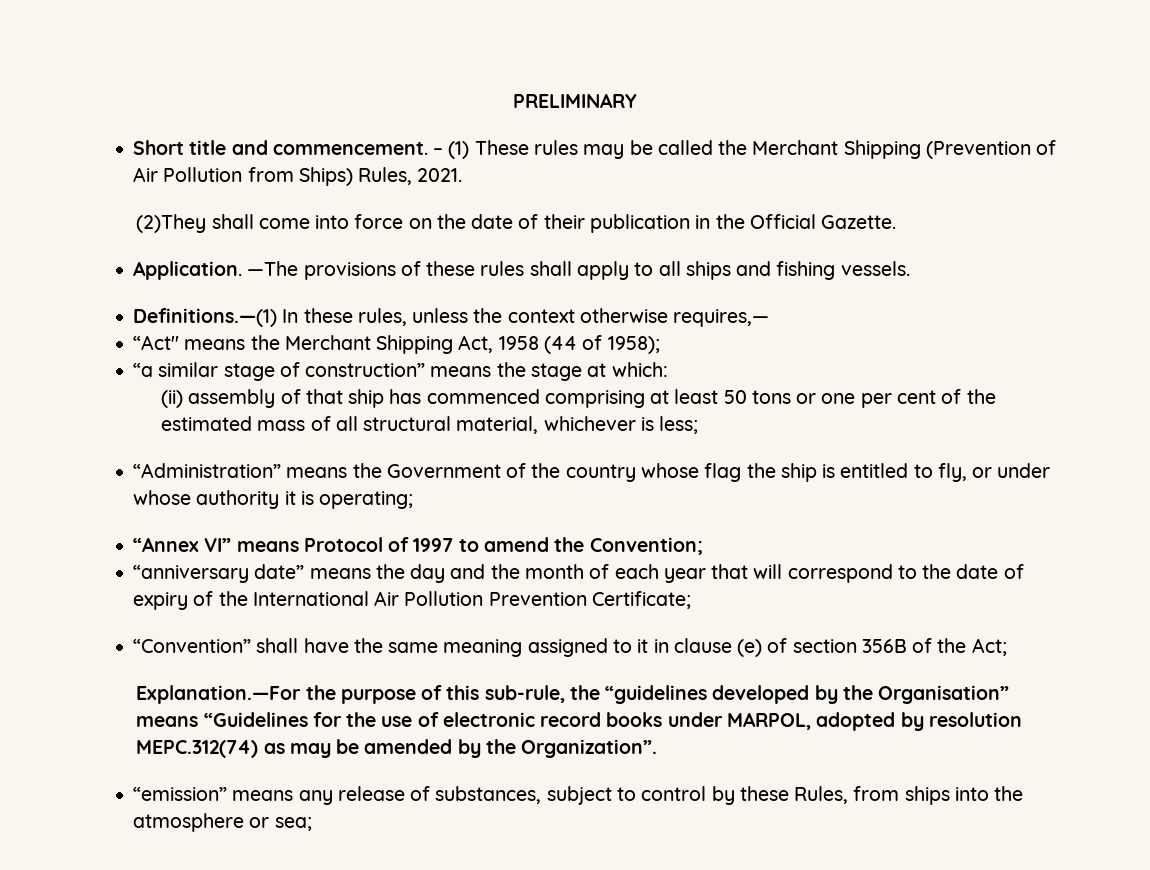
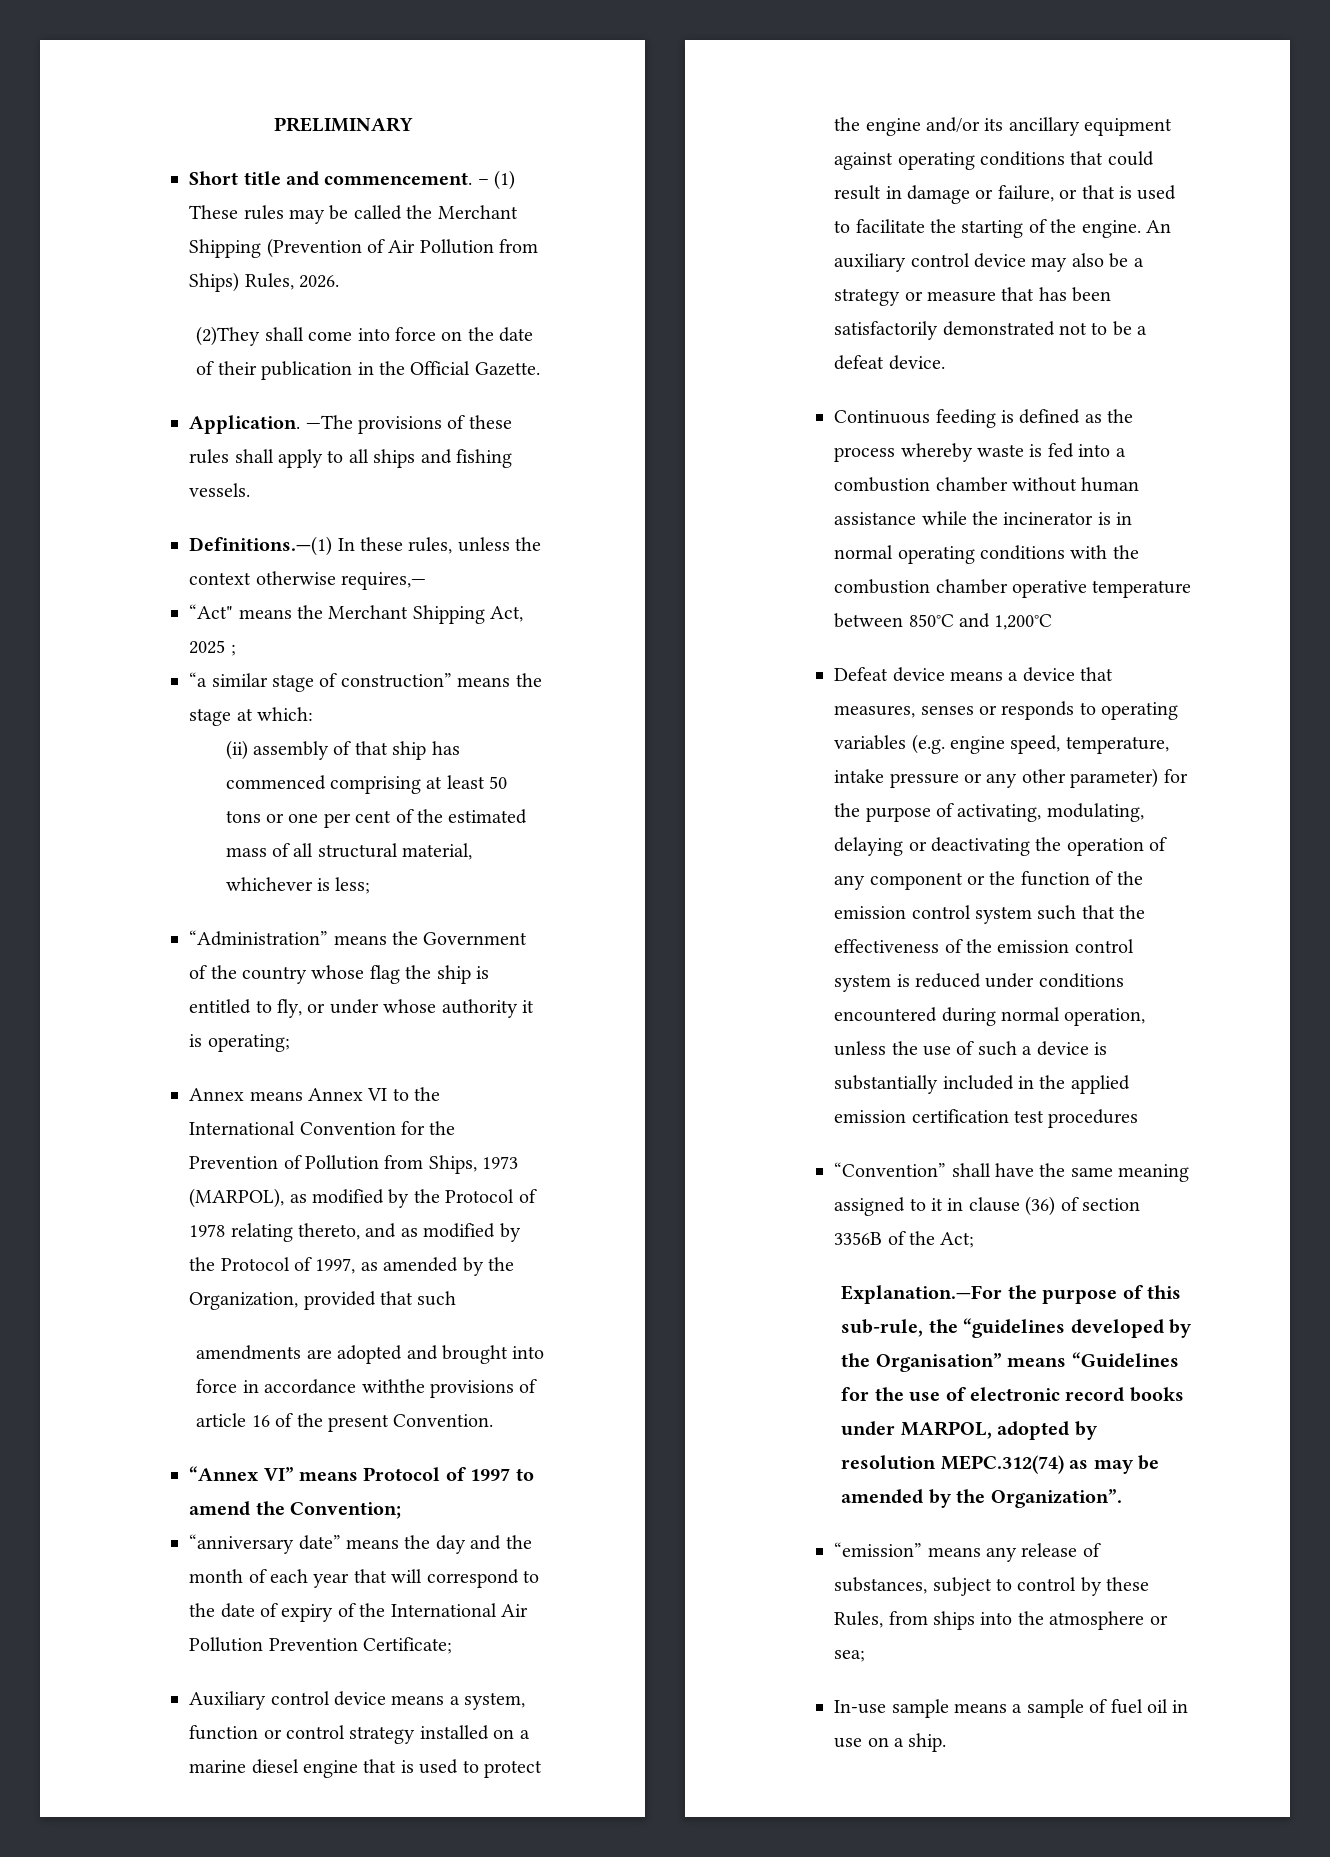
[417,168,463,182] 2021. -> [298,275,339,288] 2026.
[498,335,660,354] 1958 (44 of 1958); -> [189,640,236,656] 2025 ;
(414, 500) none -> [189,1087,441,1101] [189,1121,456,1135] [189,1155,519,1174] [189,1188,537,1208] [189,1223,521,1242] [189,1257,514,1276] [189,1291,457,1310] [196,1345,545,1364] [196,1379,538,1398] [196,1413,494,1432] // Annex means Annex VI to the International Convention for the Prevention of Pollution from Ships, 1973 (MARPOL), as modified by the Protocol of 1978 relating thereto, and as modified by the Protocol of 1997, as amended by the Organization, provided that such // amendments are adopted and brought into force in accordance withthe provisions of article 16 of the present Convention.
(691, 600) none -> [189,1691,526,1710] [189,1725,530,1744] [189,1759,542,1778] [834,117,1173,136] [834,151,1154,170] [834,185,1177,204] [834,219,1171,238] [834,253,1144,272] [834,287,1112,306] [834,321,1148,340] [834,355,945,370] [834,409,1134,428] [834,443,1126,462] [834,477,1140,492] [834,511,1133,525] [834,545,1139,564] [834,579,1192,598] [834,613,1053,630] [834,667,1114,682] [834,701,1179,720] [834,734,1169,754] [834,768,1188,788] [834,803,1144,822] [834,837,1168,856] [834,871,1143,890] [834,905,1146,924] [834,939,1134,953] [834,973,1124,992] [834,1007,1146,1026] [834,1041,1107,1056] [834,1075,1130,1094] [834,1109,1139,1128] // Auxiliary control device means a system, function or control strategy installed on a marine diesel engine that is used to protect the engine and/or its ancillary equipment against operating conditions that could result in damage or failure, or that is used to facilitate the starting of the engine. An auxiliary control device may also be a strategy or measure that has been satisfactorily demonstrated not to be a defeat device. // Continuous feeding is defined as the process whereby waste is fed into a combustion chamber without human assistance while the incinerator is in normal operating conditions with the combustion chamber operative temperature between 850°C and 1,200°C // Defeat device means a device that measures, senses or responds to operating variables (e.g. engine speed, temperature, intake pressure or any other parameter) for the purpose of activating, modulating, delaying or deactivating the operation of any component or the function of the emission control system such that the effectiveness of the emission control system is reduced under conditions encountered during normal operation, unless the use of such a device is substantially included in the applied emission certification test procedures
[737,639,763,657] (e) -> [1025,1196,1056,1216] (36)
[861,639,907,653] 356B -> [834,1232,883,1245] 3356B
(312, 824) none -> [834,1699,1189,1718] [834,1733,947,1752] // In-use sample means a sample of fuel oil in use on a ship.

